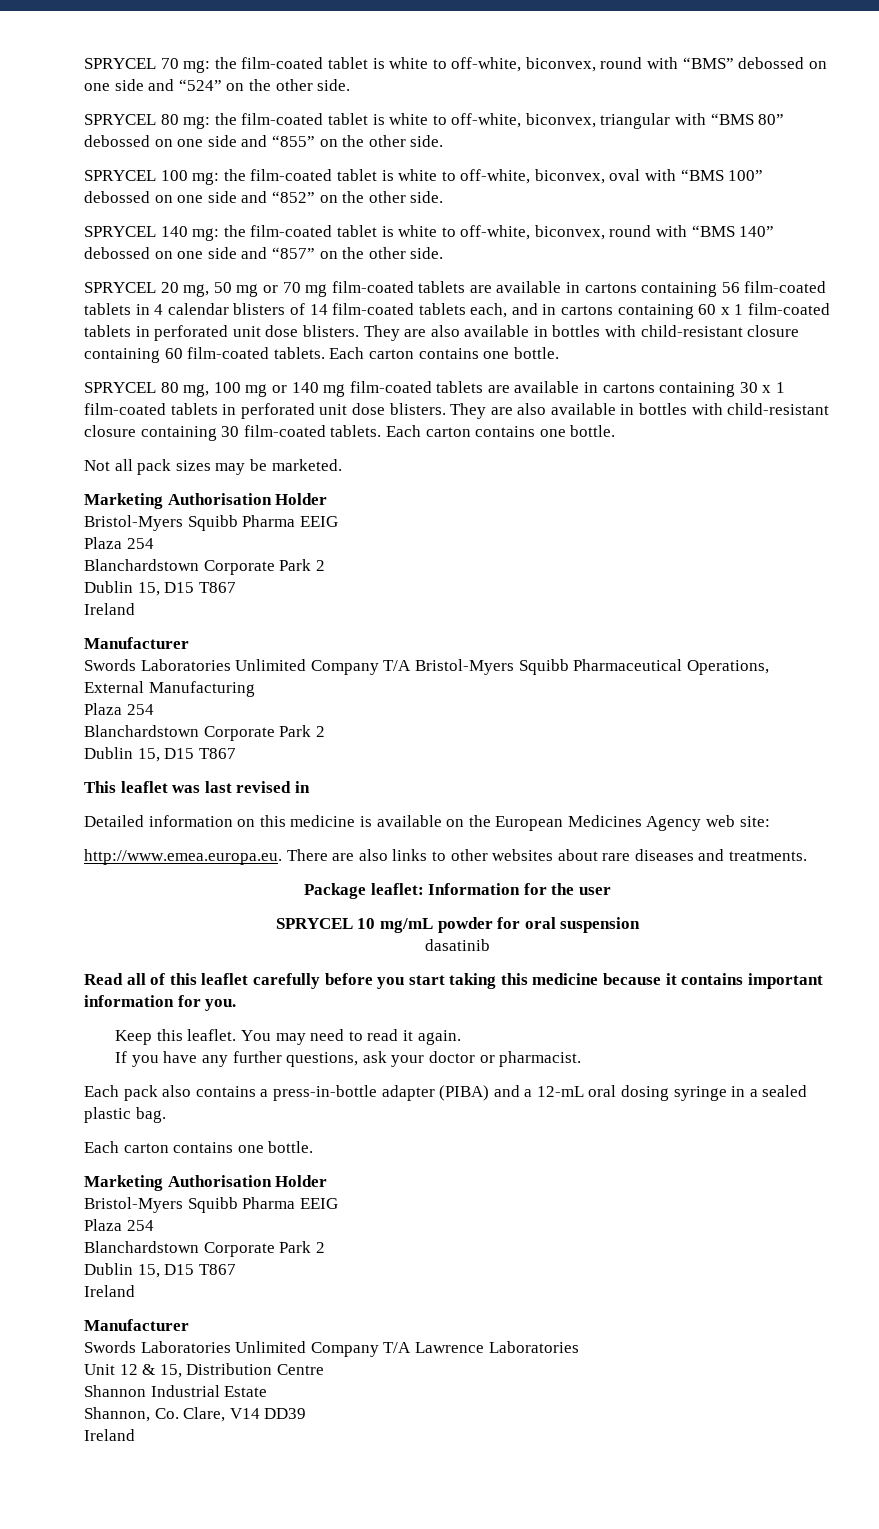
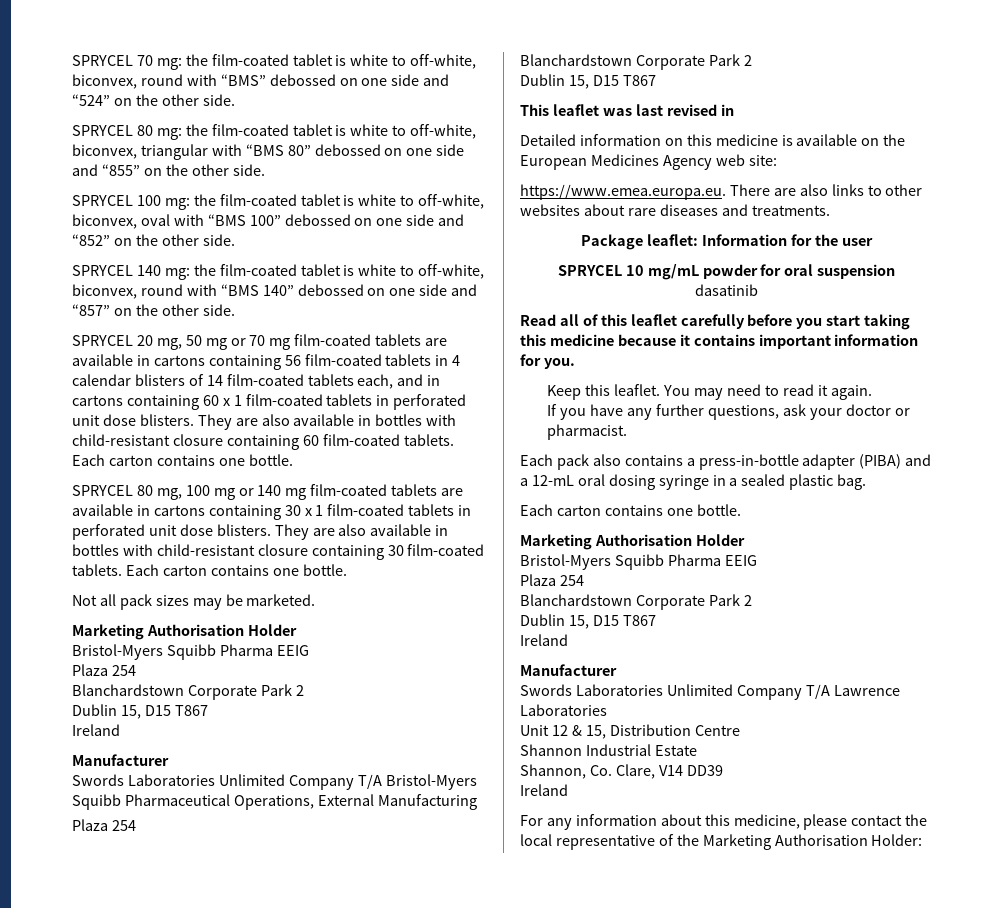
[84,849,282,865] http://www.emea.europa.eu. -> [520,184,726,200] https://www.emea.europa.eu.
(135, 1435) none -> [520,814,928,830] [520,834,923,850] // For any information about this medicine, please contact the local representative of the Marketing Authorisation Holder:

